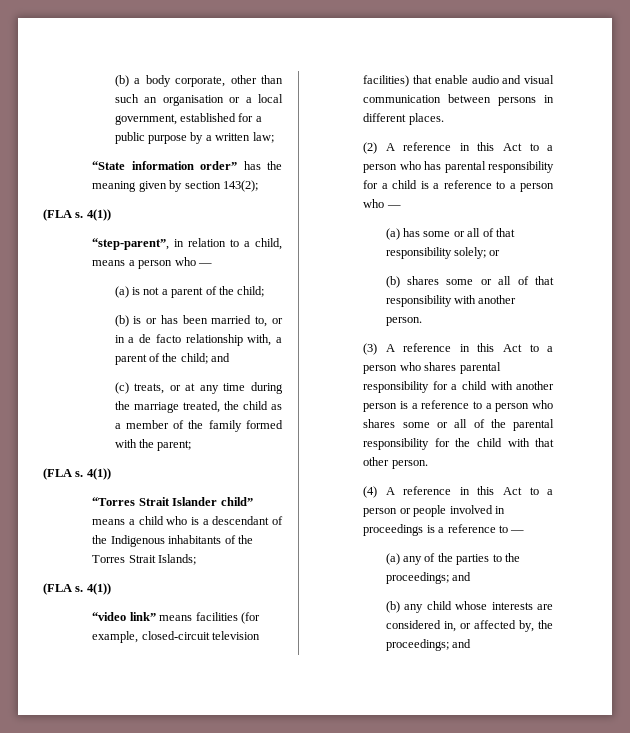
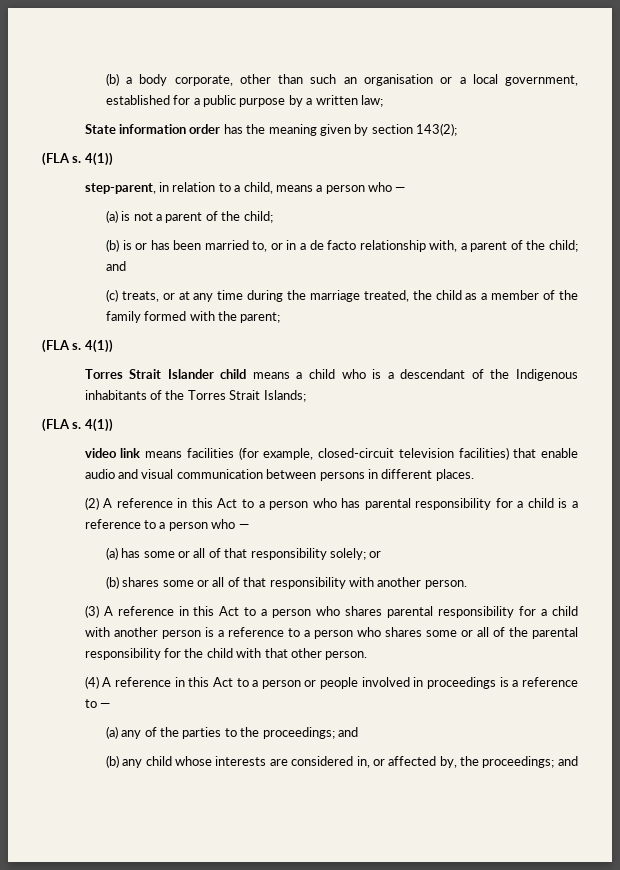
[92,161,238,170] “State information order” -> [84,124,221,134] State information order
[92,238,170,250] “step-parent”, -> [84,183,156,194] step-parent,
[92,497,136,506] “Torres -> [84,369,123,379] Torres
[220,497,253,506] child” -> [220,369,247,379] child
[92,612,156,621] “video link” -> [84,448,141,458] video link

